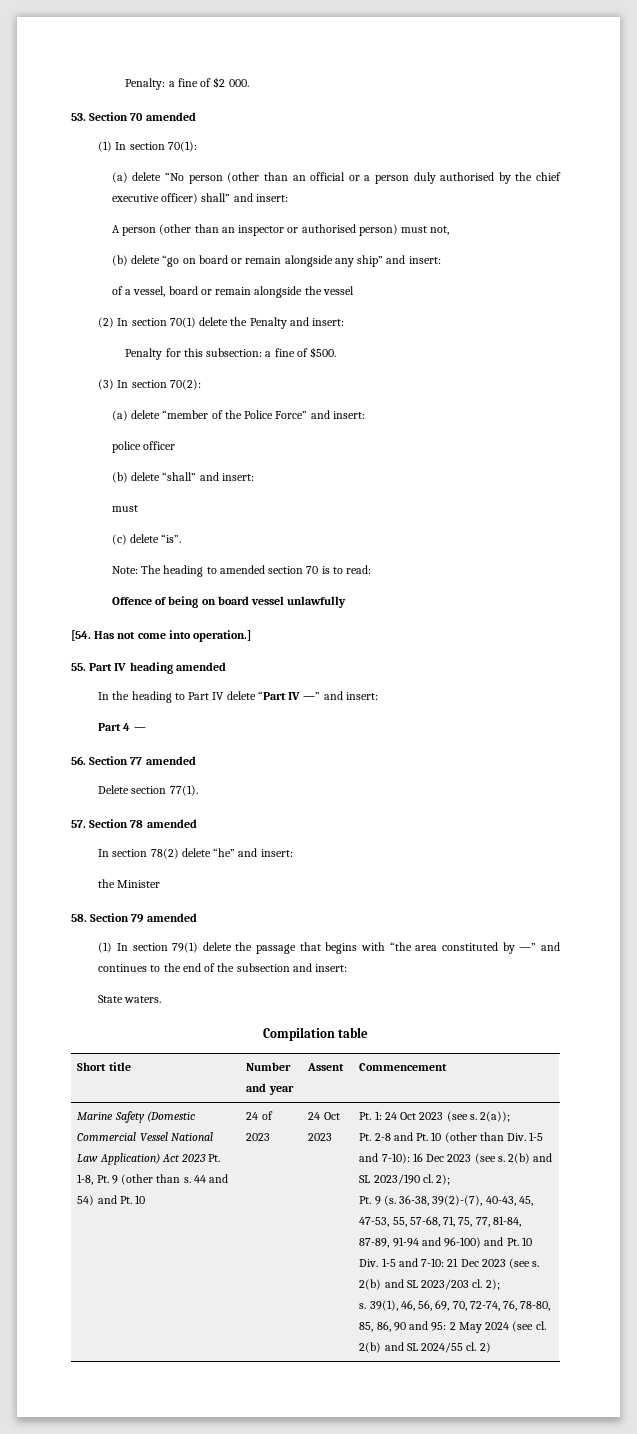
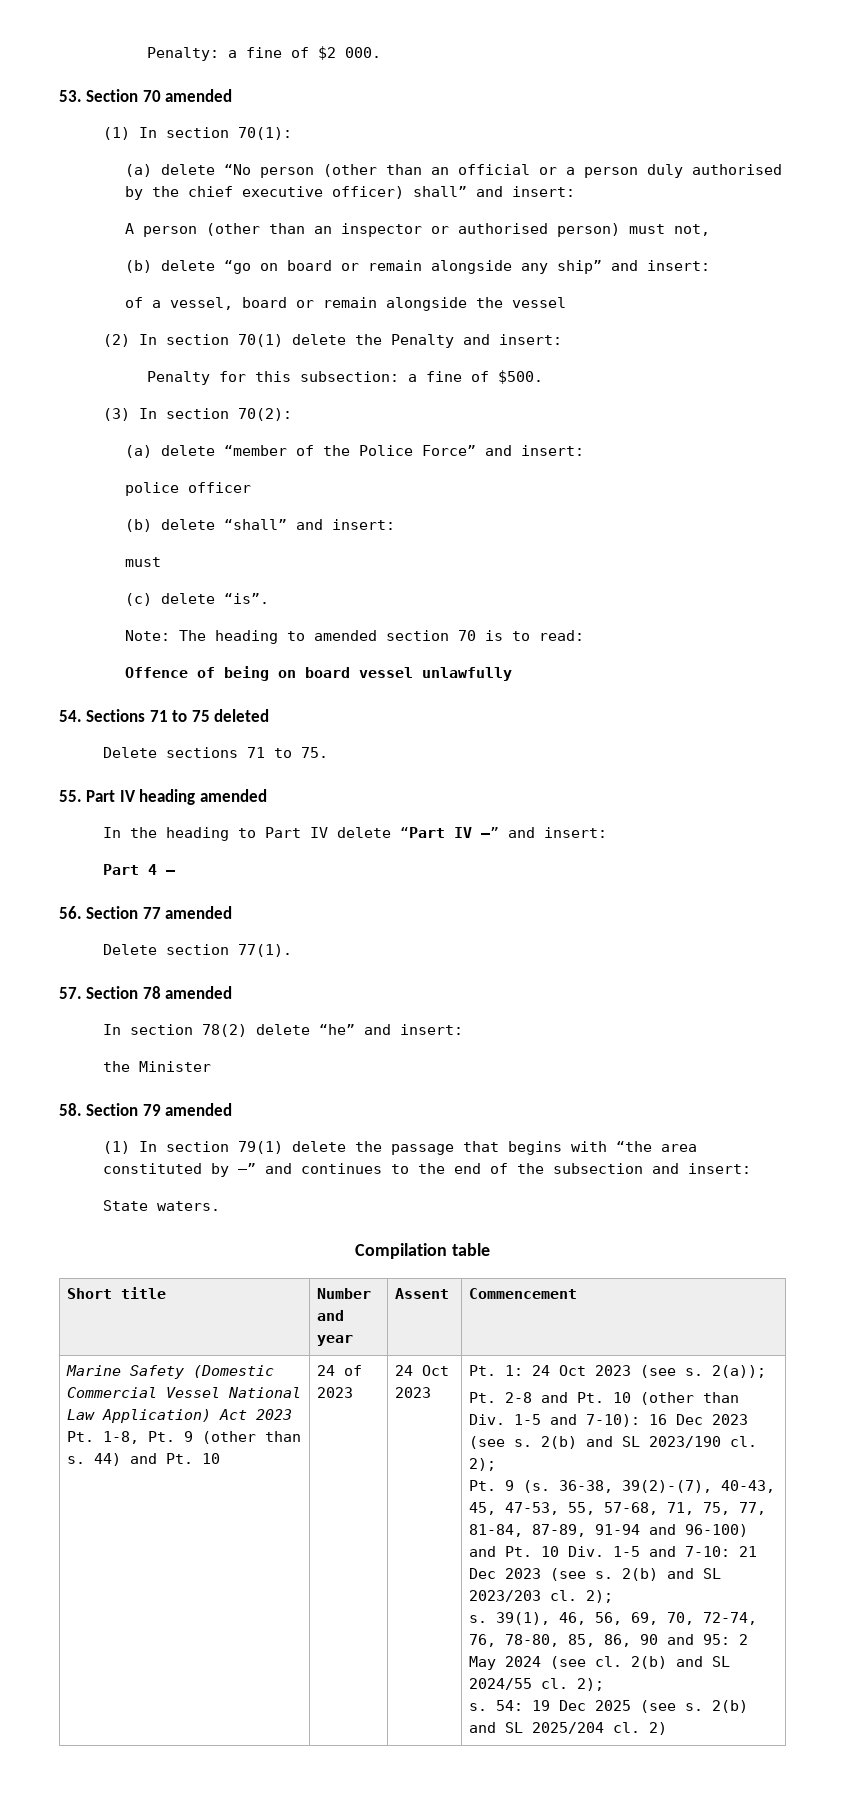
[71,630,252,642] [54. Has not come into operation.] -> [59,709,270,722] [102,747,328,758] 54. Sections 71 to 75 deleted // Delete sections 71 to 75.
[193,1174,229,1183] [77,1195,95,1206] 44 and 54) -> [93,1453,121,1466] 44)
(477, 1346) none -> [576,1678,604,1691] [468,1700,748,1713] [468,1722,640,1734] 2); // s. 54: 19 Dec 2025 (see s. 2(b) and SL 2025/204 cl.

